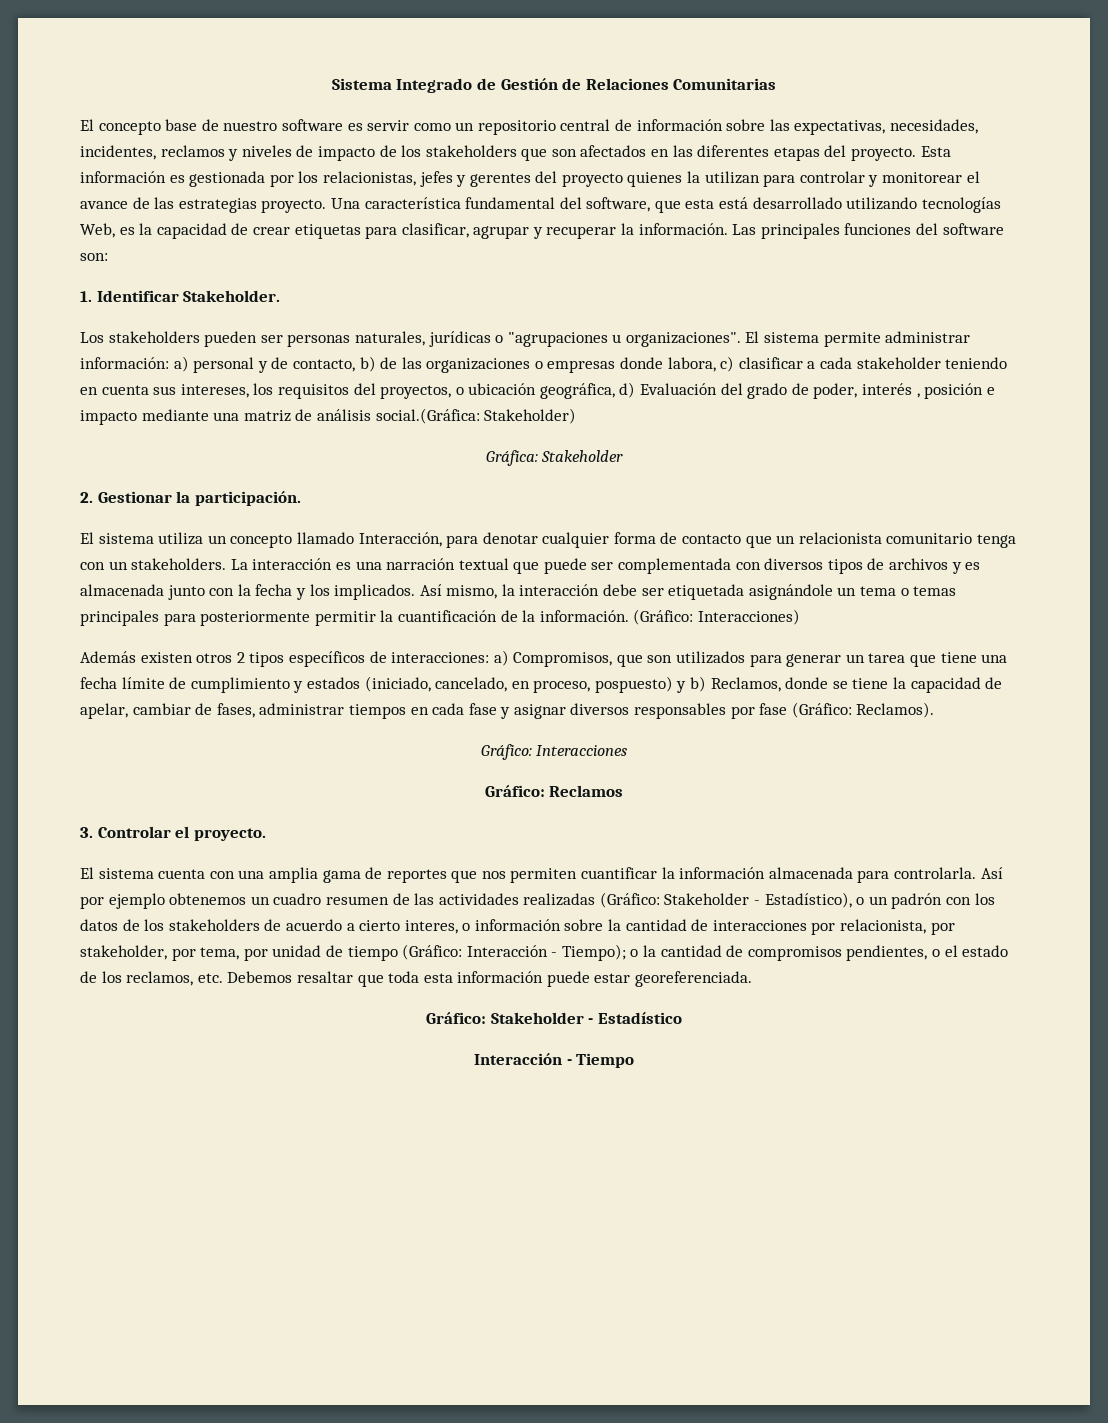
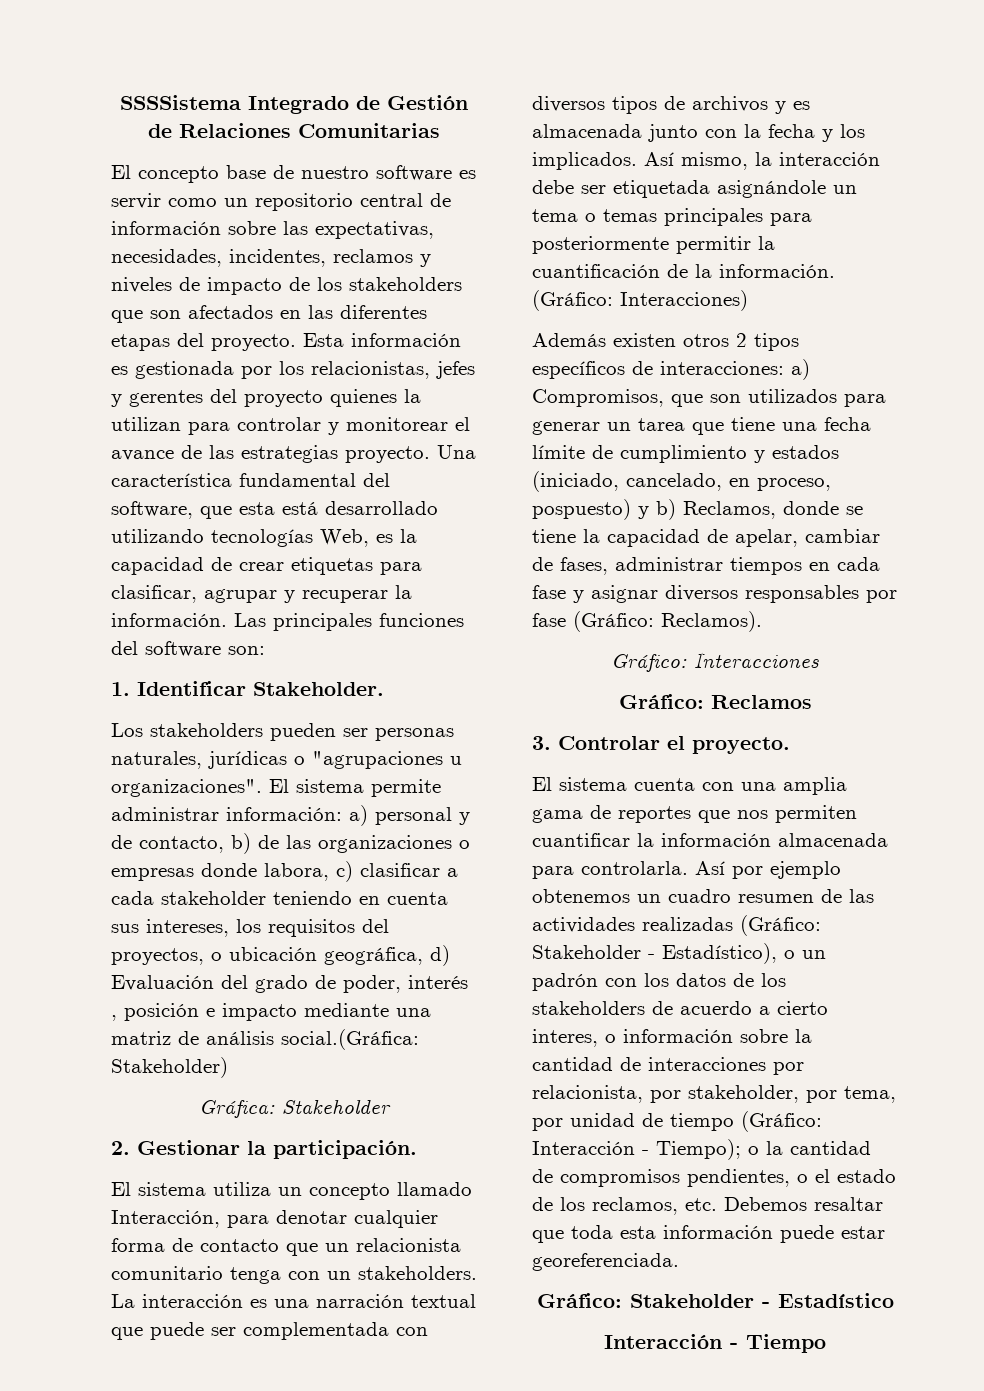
[331,78,392,90] Sistema -> [120,95,241,110] SSSSistema

